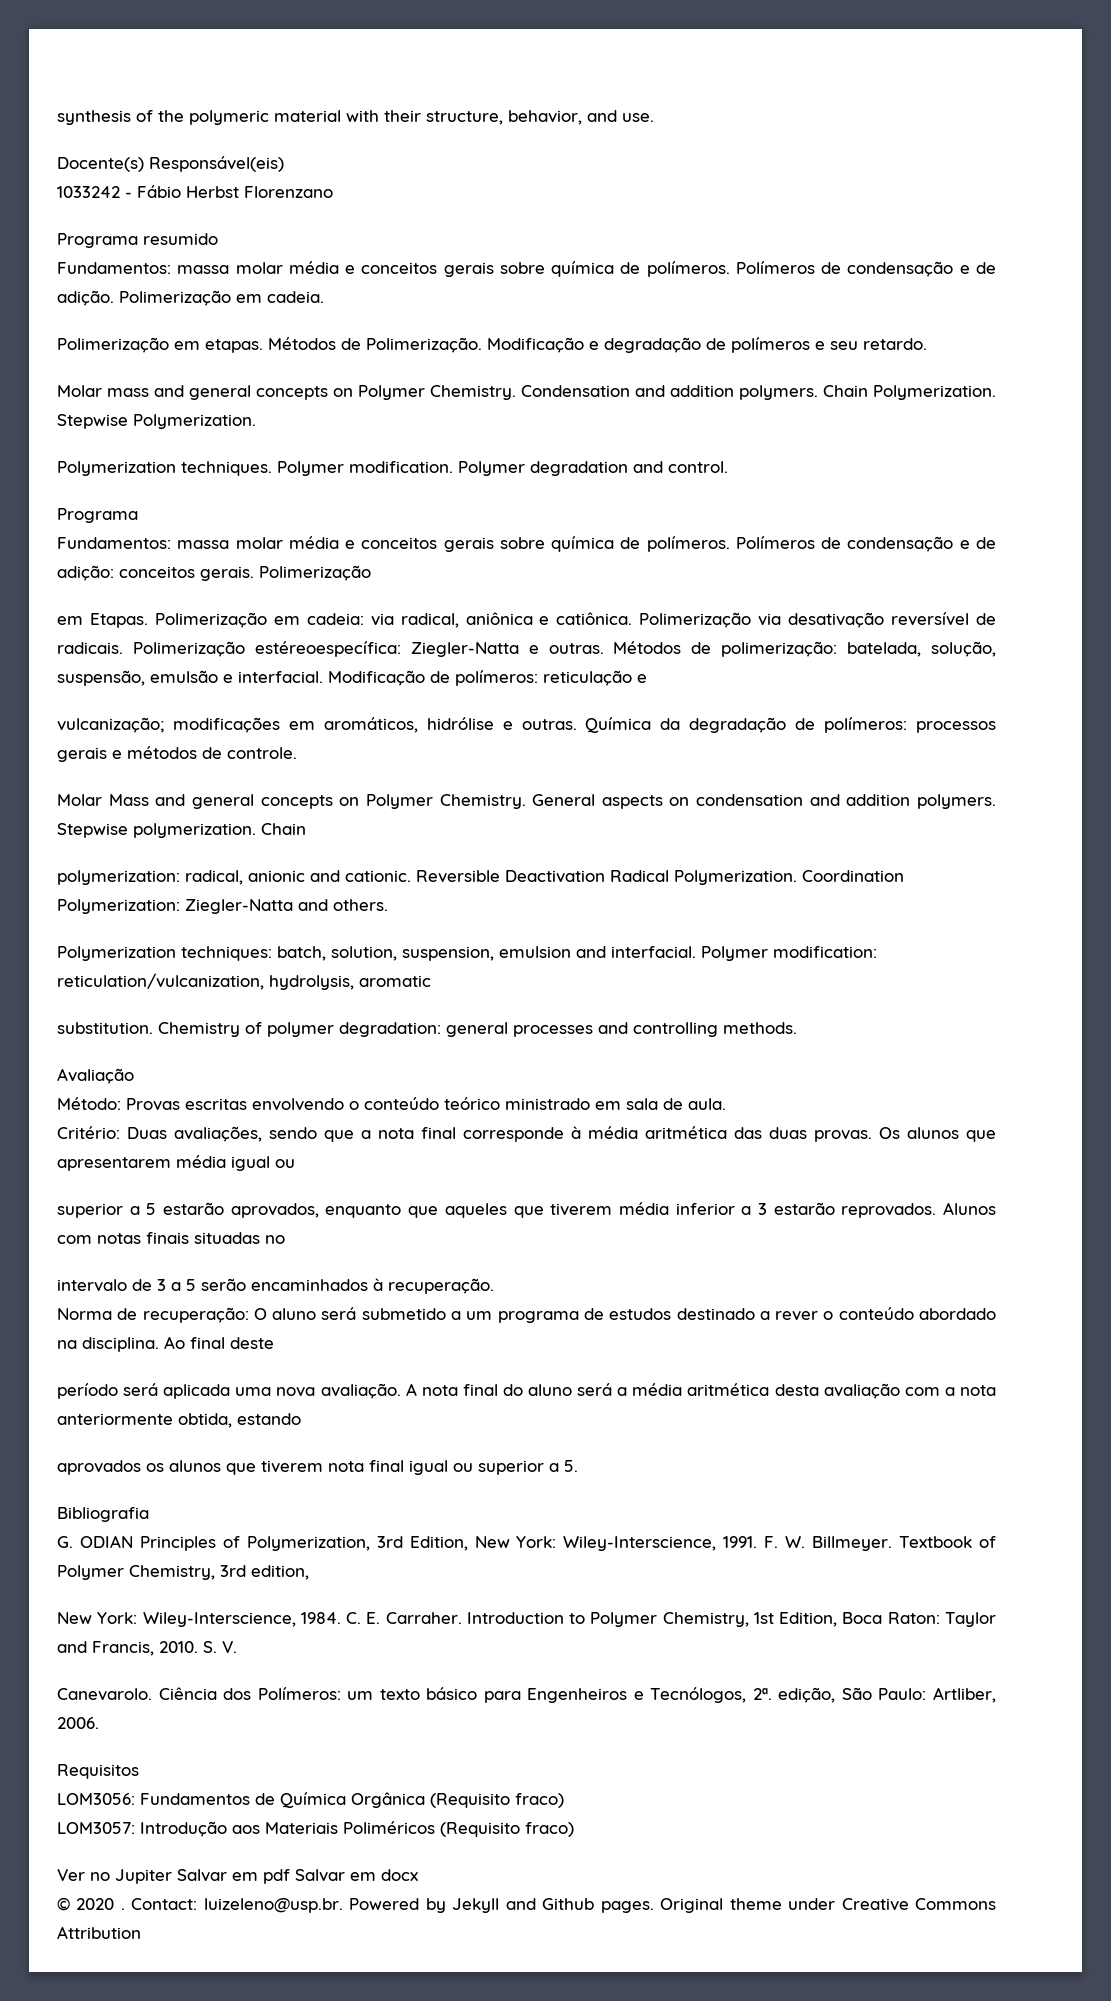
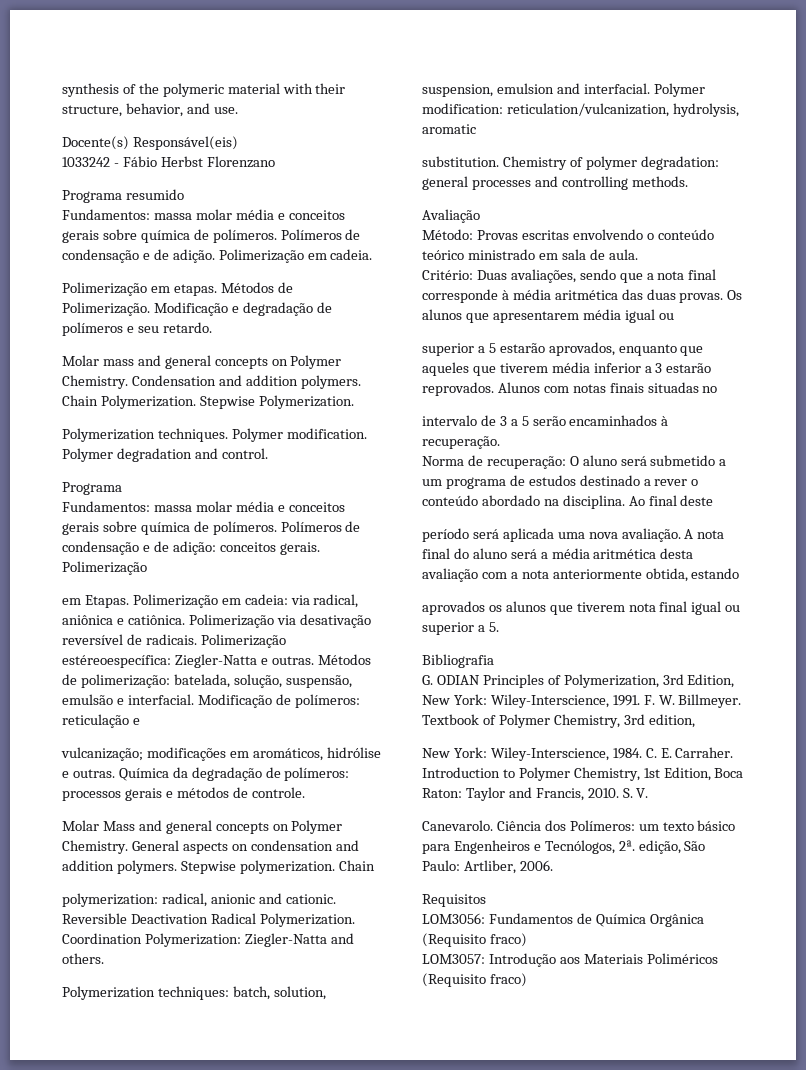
[57,1869,418,1884] [57,1897,996,1913] [57,1926,141,1939] // Ver no Jupiter Salvar em pdf Salvar em docx // © 2020 . Contact: luizeleno@usp.br. Powered by Jekyll and Github pages. Original theme under Creative Commons Attribution -> (527, 980) none

